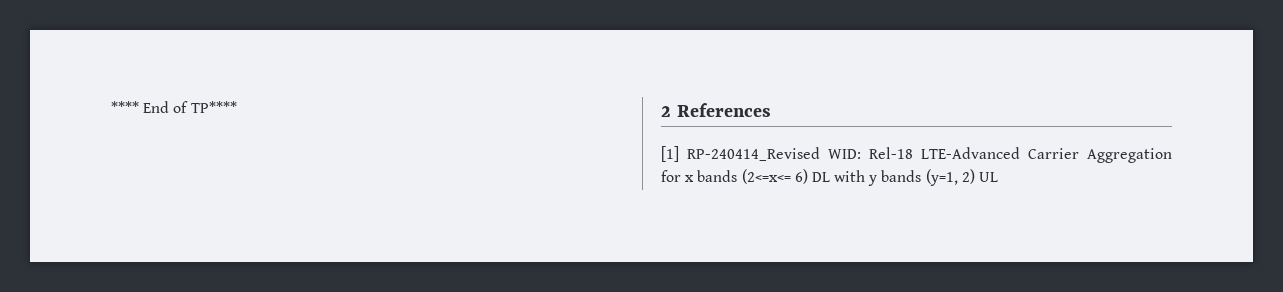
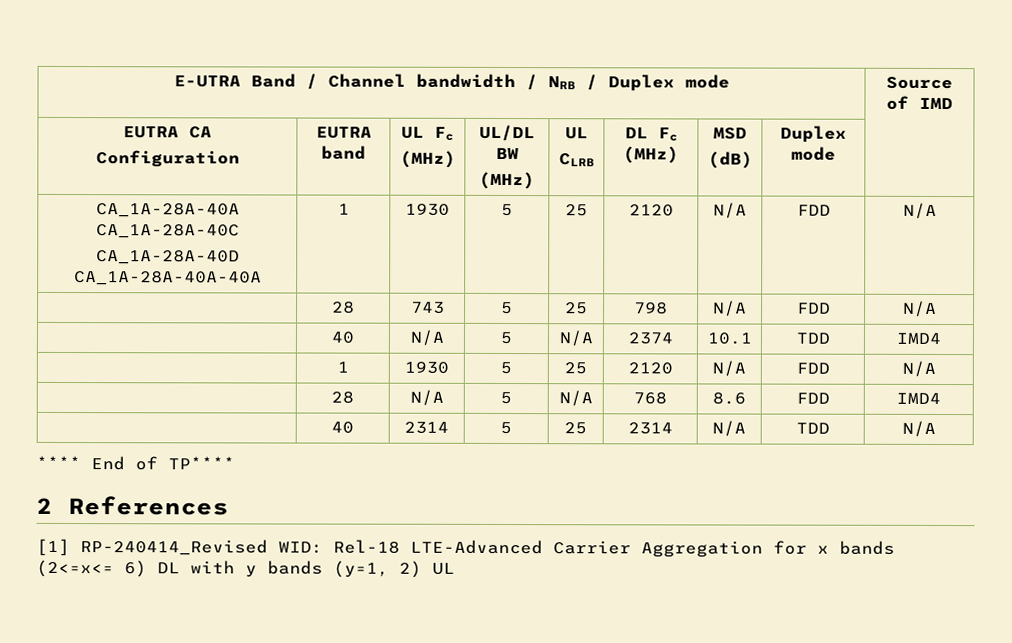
(111, 107) none -> [173,73,730,92] [886,76,953,90] [886,95,953,110] [123,126,213,139] [95,150,240,168] [315,126,372,139] [321,145,366,160] [401,126,454,141] [399,150,456,168] [479,124,535,142] [495,147,519,160] [479,171,535,190] [565,127,588,140] [558,153,595,167] [624,127,678,142] [623,146,679,164] [713,127,747,140] [707,151,753,169] [780,125,847,143] [791,146,836,161] [95,203,240,218] [95,224,240,239] [95,250,240,265] [73,271,262,286] [337,203,350,215] [405,203,450,216] [501,203,513,217] [565,204,588,217] [628,204,674,217] [713,202,747,219] [796,204,831,216] [902,202,937,219] [332,301,355,314] [410,301,445,314] [501,301,513,315] [565,302,588,315] [634,302,668,315] [713,300,747,317] [796,302,831,314] [902,300,937,317] [331,331,354,344] [409,329,444,346] [500,331,512,345] [558,330,593,347] [627,332,673,345] [706,332,752,345] [795,332,830,344] [896,332,941,344] [336,361,349,373] [404,361,449,374] [500,361,512,375] [564,362,587,375] [627,362,673,375] [712,360,746,377] [795,362,830,374] [901,360,936,377] [331,391,354,404] [409,389,444,406] [500,391,512,405] [558,390,593,407] [633,392,667,405] [712,392,746,405] [795,392,830,404] [896,392,941,404] [331,421,354,434] [404,421,449,434] [500,421,512,435] [564,422,587,435] [627,422,673,435] [712,420,746,437] [795,422,830,434] [901,420,936,437] E-UTRA Band / Channel bandwidth / NRB / Duplex mode | Source of IMD // EUTRA CA // Configuration | EUTRA band | UL Fc // (MHz) | UL/DL BW // (MHz) | UL // CLRB | DL Fc (MHz) | MSD // (dB) | Duplex mode | // CA_1A-28A-40A CA_1A-28A-40C // CA_1A-28A-40D CA_1A-28A-40A-40A | 1 | 1930 | 5 | 25 | 2120 | N/A | FDD | N/A // | 28 | 743 | 5 | 25 | 798 | N/A | FDD | N/A // | 40 | N/A | 5 | N/A | 2374 | 10.1 | TDD | IMD4 // | 1 | 1930 | 5 | 25 | 2120 | N/A | FDD | N/A // | 28 | N/A | 5 | N/A | 768 | 8.6 | FDD | IMD4 // | 40 | 2314 | 5 | 25 | 2314 | N/A | TDD | N/A //

